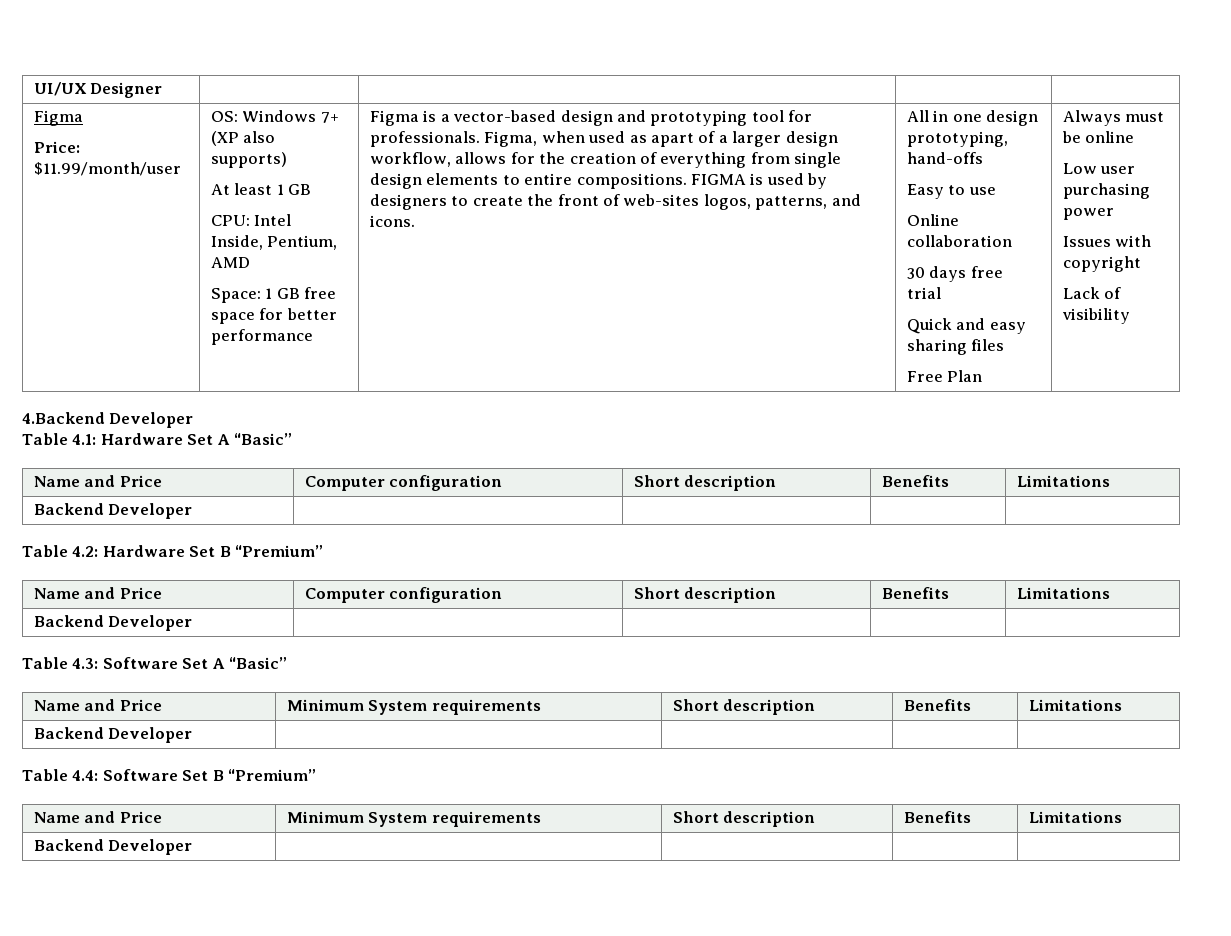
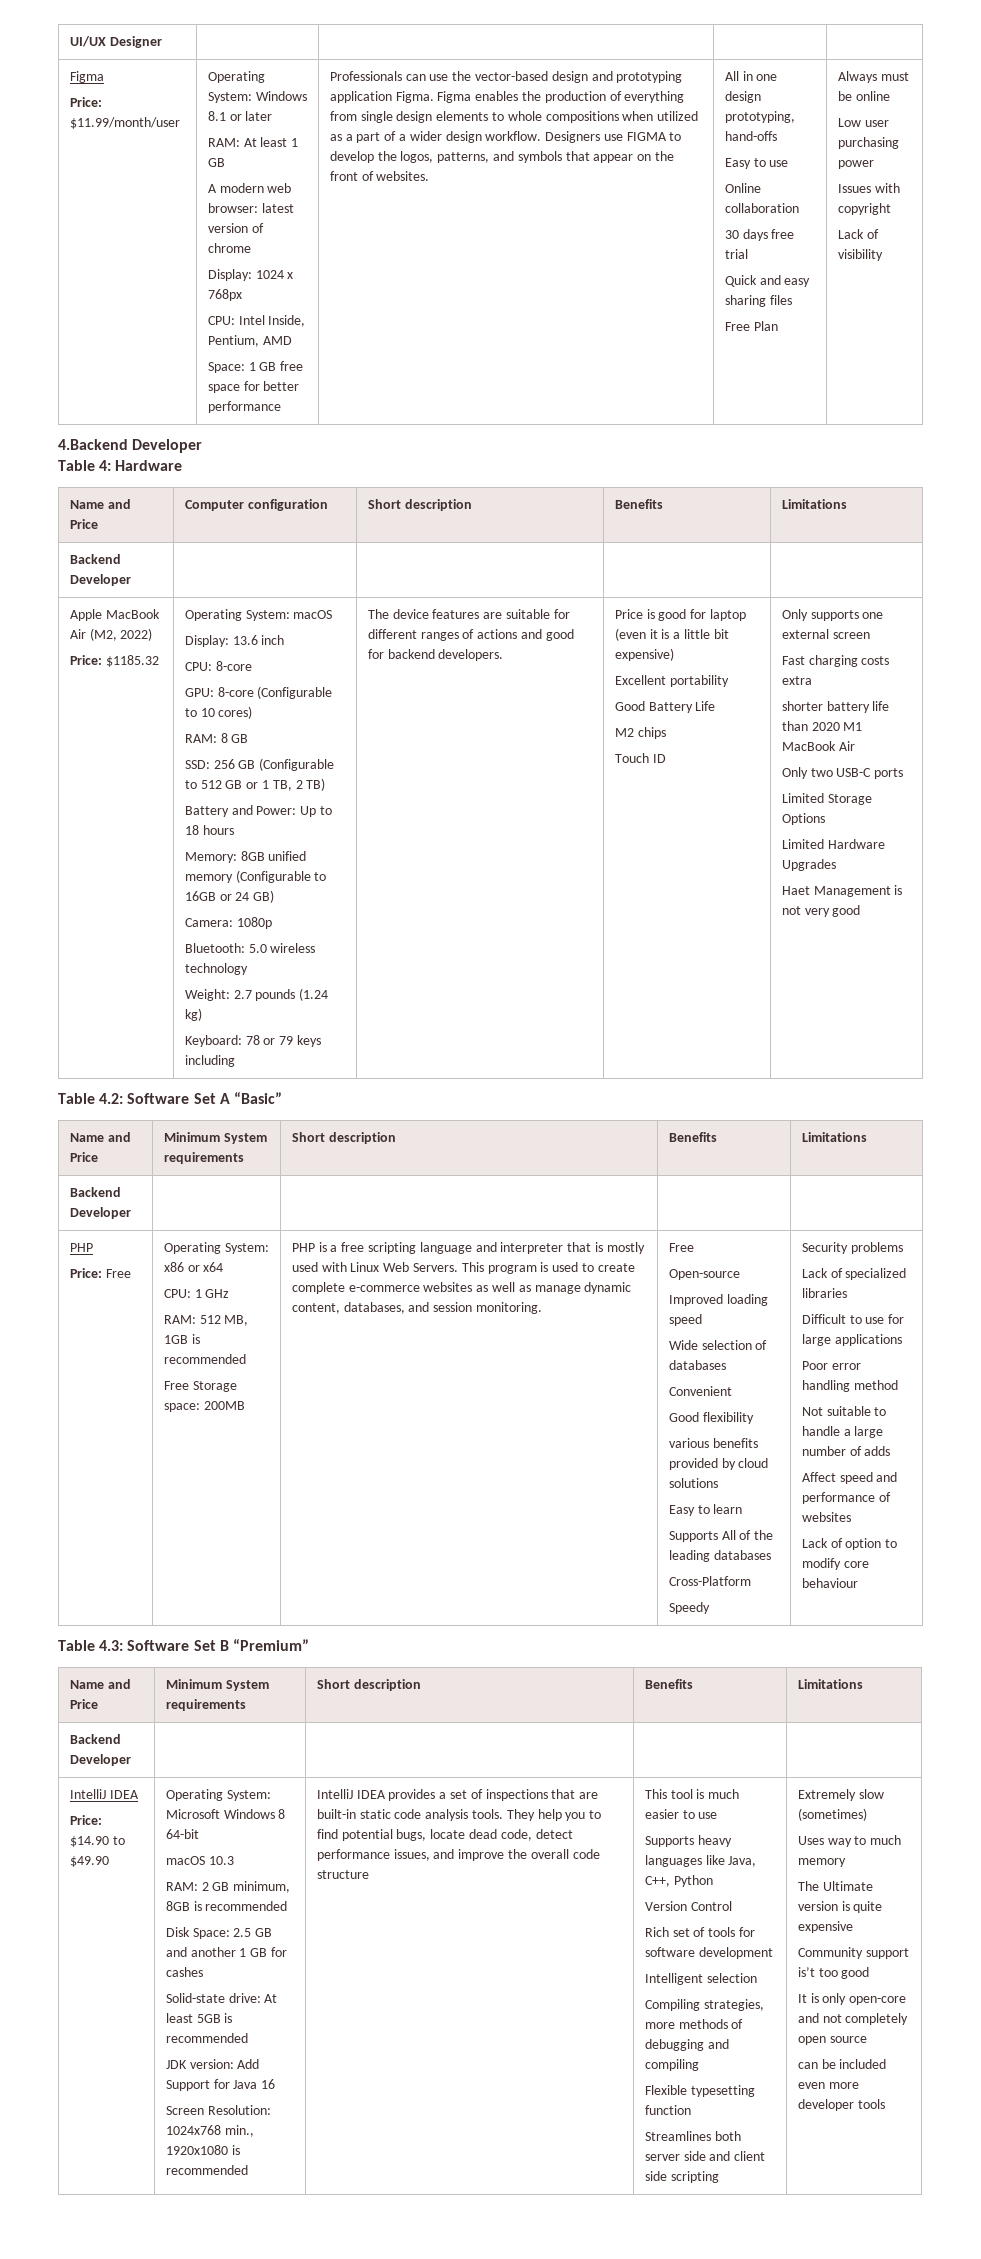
[210,110,339,123] [210,131,276,146] [210,152,287,168] [210,183,312,195] OS: Windows 7+ (XP also supports) // At least 1 GB -> [207,71,265,83] [207,91,307,103] [207,111,273,121] [207,137,299,147] [207,158,225,167] [207,183,292,193] [207,203,294,213] [207,223,264,233] [207,243,251,253] [207,269,294,281] [207,289,242,301] Operating System: Windows 8.1 or later // RAM: At least 1 GB // A modern web browser: latest version of chrome // Display: 1024 x 768px
[369,110,813,126] [369,131,838,147] [369,152,636,167] Figma is a vector-based design and prototyping tool for professionals. Figma, when used as apart of a larger design workflow, allows for the creation -> [329,71,683,83] [329,91,606,103] Professionals can use the vector-based design and prototyping application Figma. Figma enables the production
[524,173,828,189] [369,194,861,210] [369,215,415,227] entire compositions. FIGMA is used by designers to create the front of web-sites logos, patterns, and icons. -> [507,111,699,123] [329,131,682,143] [329,151,674,163] [329,171,430,181] whole compositions when utilized as a part of a wider design workflow. Designers use FIGMA to develop the logos, patterns, and symbols that appear on the front of websites.
[72,433,293,445] 4.1: Hardware Set A “Basic” -> [99,460,183,471] 4: Hardware
[22,545,324,557] [33,587,162,599] [304,587,503,603] [633,587,777,603] [881,587,949,599] [1016,587,1110,599] [33,615,193,631] [22,657,99,669] // Table 4.2: Hardware Set B “Premium” // Name and Price | Computer configuration | Short description | Benefits | Limitations // Backend Developer | | | | // Table 4.3: -> [69,609,160,621] [69,628,153,641] [69,655,159,667] [184,609,333,621] [184,635,285,647] [184,661,252,671] [184,686,333,699] [184,706,253,719] [184,733,249,743] [184,758,335,771] [184,778,326,791] [184,805,332,817] [184,825,234,835] [184,851,307,863] [184,870,327,883] [184,890,275,903] [184,917,272,929] [184,943,316,953] [184,963,248,975] [184,988,329,1001] [184,1008,202,1021] [184,1035,321,1047] [184,1055,235,1067] [367,609,570,619] [367,629,574,641] [367,649,504,661] [614,609,746,621] [614,628,729,641] [614,648,674,661] [614,675,729,687] [614,701,716,713] [614,727,666,739] [614,753,666,763] [781,609,884,621] [781,629,870,639] [781,655,890,667] [781,676,812,685] [781,701,890,713] [781,721,863,731] [781,741,855,751] [781,767,904,779] [781,793,872,805] [781,813,825,825] [781,839,885,849] [781,859,836,871] [781,885,903,897] [781,905,861,917] [58,1093,124,1104] // Apple MacBook Air (M2, 2022) // Price: $1185.32 | Operating System: macOS // Display: 13.6 inch // CPU: 8-core // GPU: 8-core (Configurable to 10 cores) // RAM: 8 GB // SSD: 256 GB (Configurable to 512 GB or 1 TB, 2 TB) // Battery and Power: Up to 18 hours // Memory: 8GB unified memory (Configurable to 16GB or 24 GB) // Camera: 1080p // Bluetooth: 5.0 wireless technology // Weight: 2.7 pounds (1.24 kg) // Keyboard: 78 or 79 keys including | The device features are suitable for different ranges of actions and good for backend developers. | Price is good for laptop (even it is a little bit expensive) // Excellent portability // Good Battery Life // M2 chips // Touch ID | Only supports one external screen // Fast charging costs extra // shorter battery life than 2020 M1 MacBook Air // Only two USB-C ports // Limited Storage Options // Limited Hardware Upgrades // Haet Management is not very good // Table 4.2:
[22,769,99,781] // Table 4.4: -> [69,1243,93,1252] [69,1268,131,1278] [163,1242,269,1254] [163,1262,224,1272] [163,1289,230,1298] [163,1315,249,1326] [163,1334,200,1344] [163,1354,246,1364] [163,1381,237,1392] [163,1401,245,1412] [291,1242,645,1254] [291,1262,635,1274] [291,1282,632,1294] [291,1302,542,1314] [668,1243,694,1252] [668,1269,740,1280] [668,1294,768,1306] [668,1314,702,1326] [668,1340,768,1350] [668,1360,726,1370] [668,1386,732,1396] [668,1412,754,1424] [668,1438,758,1448] [668,1458,769,1470] [668,1478,718,1488] [668,1504,743,1516] [668,1530,774,1542] [668,1550,771,1562] [668,1576,751,1586] [668,1602,710,1614] [801,1242,903,1254] [801,1268,907,1280] [801,1288,847,1298] [801,1314,905,1324] [801,1334,902,1346] [801,1361,861,1370] [801,1380,898,1392] [801,1406,887,1416] [801,1426,884,1438] [801,1446,891,1456] [801,1472,898,1484] [801,1492,891,1504] [801,1512,851,1522] [801,1538,898,1550] [801,1558,869,1570] [801,1578,858,1588] [58,1640,124,1651] // PHP // Price: Free | Operating System: x86 or x64 // CPU: 1 GHz // RAM: 512 MB, 1GB is recommended // Free Storage space: 200MB | PHP is a free scripting language and interpreter that is mostly used with Linux Web Servers. This program is used to create complete e-commerce websites as well as manage dynamic content, databases, and session monitoring. | Free // Open-source // Improved loading speed // Wide selection of databases // Convenient // Good flexibility // various benefits provided by cloud solutions // Easy to learn // Supports All of the leading databases // Cross-Platform // Speedy | Security problems // Lack of specialized libraries // Difficult to use for large applications // Poor error handling method // Not suitable to handle a large number of adds // Affect speed and performance of websites // Lack of option to modify core behaviour // Table 4.3:
(193, 847) none -> [69,1789,139,1799] [69,1815,102,1825] [69,1836,125,1847] [69,1856,109,1867] [165,1789,271,1801] [165,1809,286,1819] [165,1829,199,1839] [165,1856,234,1865] [165,1881,291,1893] [165,1901,288,1911] [165,1927,273,1939] [165,1947,287,1957] [165,1967,203,1977] [165,1993,278,2003] [165,2013,233,2023] [165,2033,248,2043] [165,2059,260,2069] [165,2079,276,2091] [165,2105,271,2115] [165,2125,254,2137] [165,2145,240,2155] [165,2165,248,2175] [316,1789,599,1801] [316,1809,602,1821] [316,1829,573,1841] [316,1849,600,1861] [316,1870,369,1879] [644,1789,740,1799] [644,1809,718,1819] [644,1835,732,1847] [644,1855,757,1867] [644,1875,713,1887] [644,1901,732,1911] [644,1927,755,1937] [644,1947,773,1959] [644,1973,757,1985] [644,1999,764,2011] [644,2019,744,2029] [644,2039,729,2051] [644,2059,699,2071] [644,2085,755,2097] [644,2105,691,2115] [644,2131,741,2141] [644,2151,766,2161] [644,2171,719,2183] [797,1789,884,1801] [797,1808,867,1821] [797,1835,902,1847] [797,1858,846,1867] [797,1881,873,1891] [797,1901,883,1913] [797,1921,853,1933] [797,1947,909,1959] [797,1967,870,1979] [797,1993,907,2005] [797,2013,909,2025] [797,2036,867,2045] [797,2059,887,2069] [797,2082,859,2089] [797,2099,885,2111] // IntelliJ IDEA // Price: $14.90 to $49.90 | Operating System: Microsoft Windows 8 64-bit // macOS 10.3 // RAM: 2 GB minimum, 8GB is recommended // Disk Space: 2.5 GB and another 1 GB for cashes // Solid-state drive: At least 5GB is recommended // JDK version: Add Support for Java 16 // Screen Resolution: 1024x768 min., 1920x1080 is recommended | IntelliJ IDEA provides a set of inspections that are built-in static code analysis tools. They help you to find potential bugs, locate dead code, detect performance issues, and improve the overall code structure | This tool is much easier to use // Supports heavy languages like Java, C++, Python // Version Control // Rich set of tools for software development // Intelligent selection // Compiling strategies, more methods of debugging and compiling // Flexible typesetting function // Streamlines both server side and client side scripting | Extremely slow (sometimes) // Uses way to much memory // The Ultimate version is quite expensive // Community support is’t too good // It is only open-core and not completely open source // can be included even more developer tools

